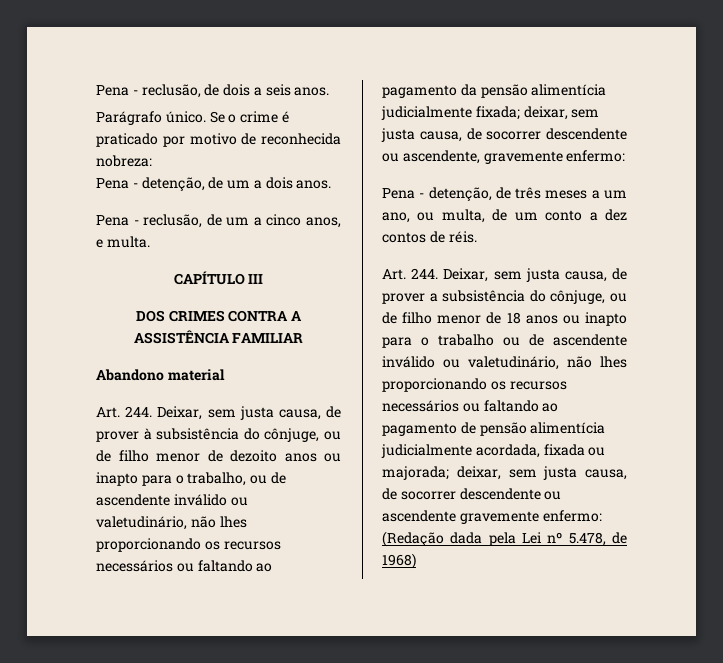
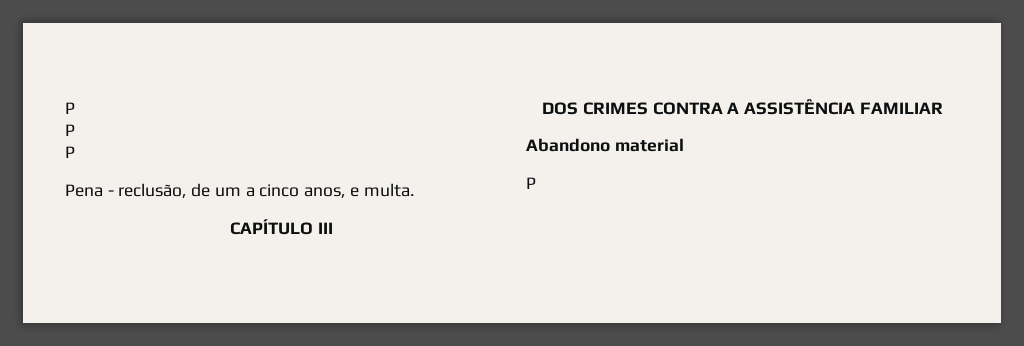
[96,84,330,98] [96,111,290,125] [96,133,341,147] [96,155,152,167] [96,177,332,192] Pena - reclusão, de dois a seis anos. // Parágrafo único. Se o crime é praticado por motivo de reconhecida nobreza: // Pena - detenção, de um a dois anos. -> [65,102,75,114] [65,124,75,136] [65,146,75,158] P // P // P
[96,406,341,420] [96,428,341,442] [96,450,341,462] [96,472,286,486] [96,494,248,506] [96,516,247,530] [96,538,281,552] [96,560,273,572] [382,84,607,98] [381,106,600,120] [381,128,627,142] [382,150,626,164] [382,187,627,202] [382,209,627,223] [382,231,477,243] [382,268,627,282] [382,290,627,304] [382,312,627,326] [382,334,627,348] [382,356,627,370] [382,378,567,392] [382,400,559,412] [382,422,606,436] [381,444,606,458] [382,466,627,480] [382,488,562,500] [382,510,602,524] [382,531,627,547] [382,553,416,569] Art. 244. Deixar, sem justa causa, de prover à subsistência do cônjuge, ou de filho menor de dezoito anos ou inapto para o trabalho, ou de ascendente inválido ou valetudinário, não lhes proporcionando os recursos necessários ou faltando ao pagamento da pensão alimentícia judicialmente fixada; deixar, sem justa causa, de socorrer descendente ou ascendente, gravemente enfermo: // Pena - detenção, de três meses a um ano, ou multa, de um conto a dez contos de réis. // Art. 244. Deixar, sem justa causa, de prover a subsistência do cônjuge, ou de filho menor de 18 anos ou inapto para o trabalho ou de ascendente inválido ou valetudinário, não lhes proporcionando os recursos necessários ou faltando ao pagamento de pensão alimentícia judicialmente acordada, fixada ou majorada; deixar, sem justa causa, de socorrer descendente ou ascendente gravemente enfermo: (Redação dada pela Lei nº 5.478, de 1968) -> [526,177,536,189] P

